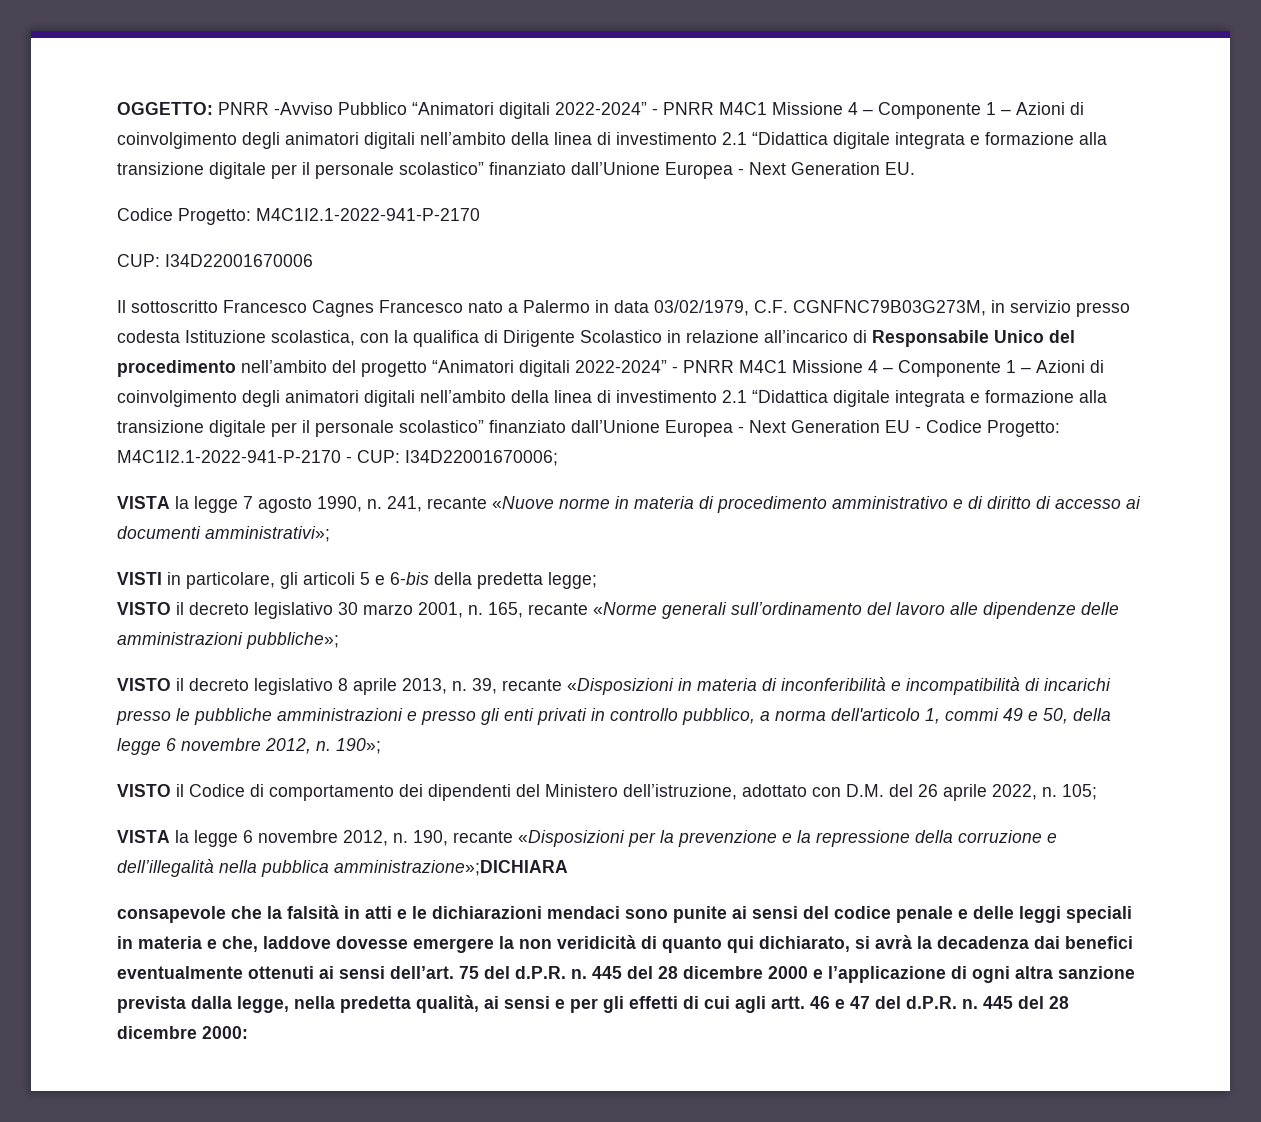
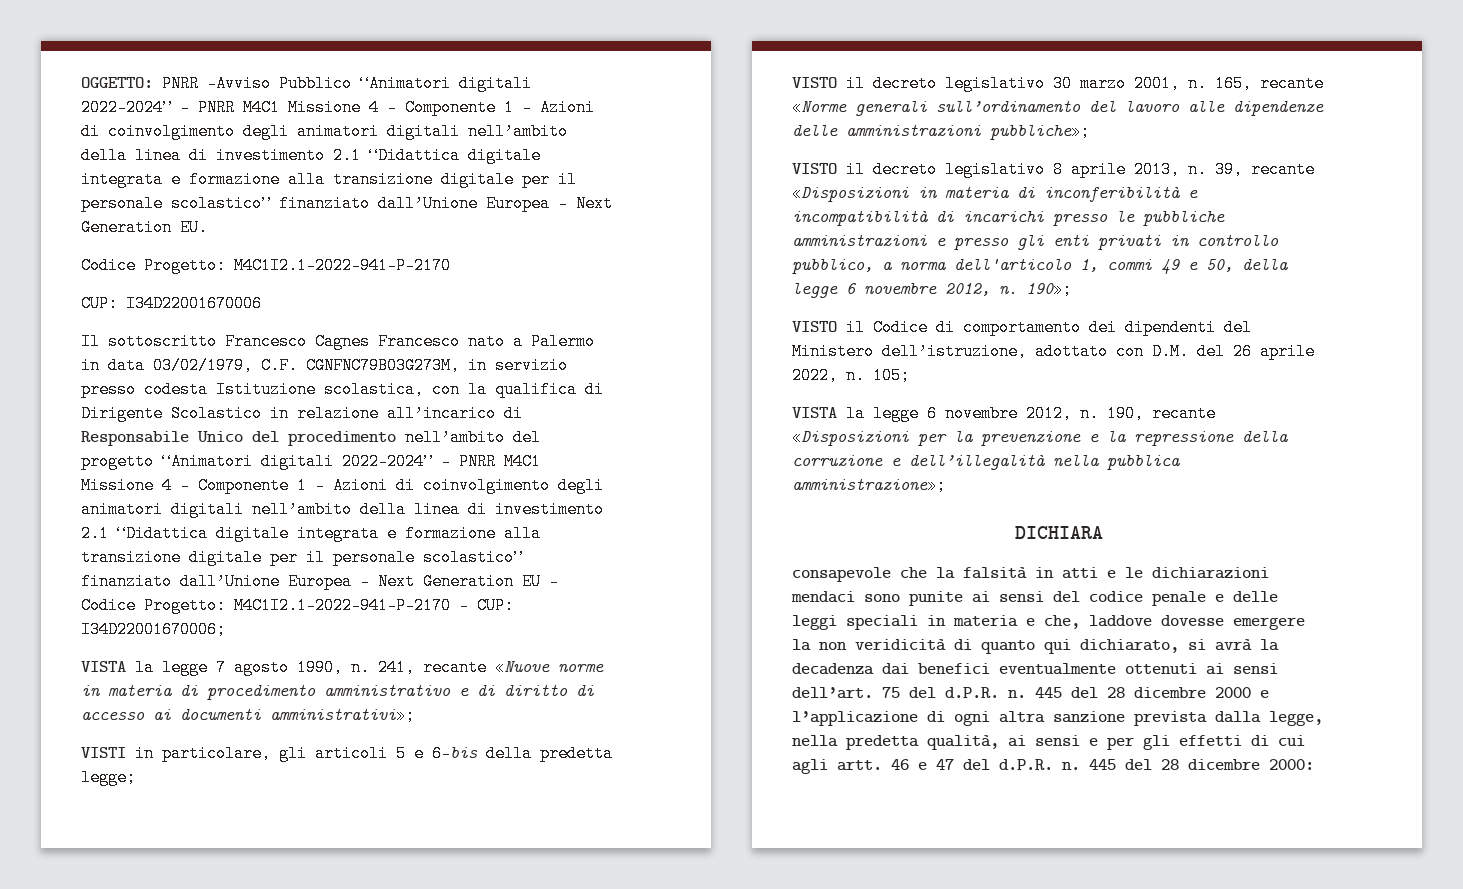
[334,860,568,876] amministrazione»;DICHIARA -> [792,477,946,494] [1015,526,1103,539] amministrazione»; // DICHIARA

